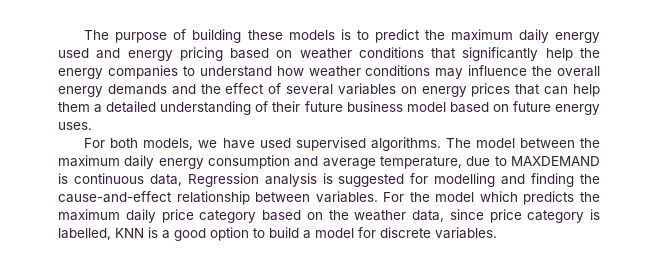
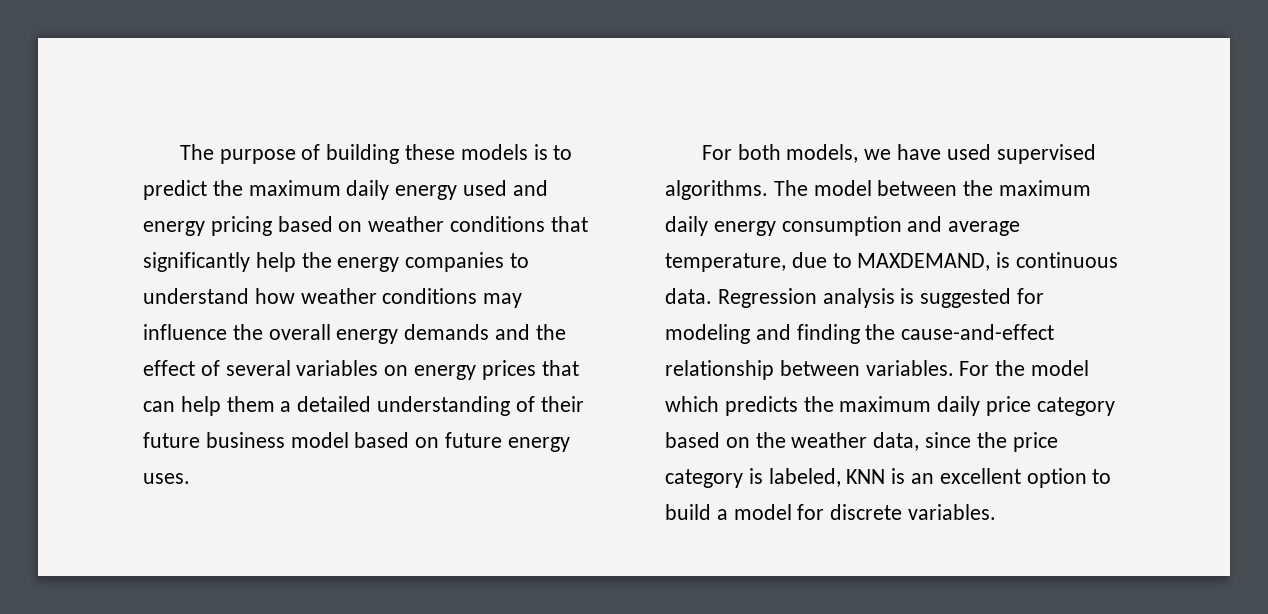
[510,156,600,166] MAXDEMAND -> [857,253,991,271] MAXDEMAND,
[149,174,182,186] data, -> [665,288,712,304] data.
[434,173,496,187] modelling -> [665,324,750,344] modeling
(484, 214) none -> [976,432,1007,448] the
[58,228,111,240] labelled, -> [768,468,841,487] labeled,
[162,228,206,241] a good -> [911,468,1021,484] an excellent

